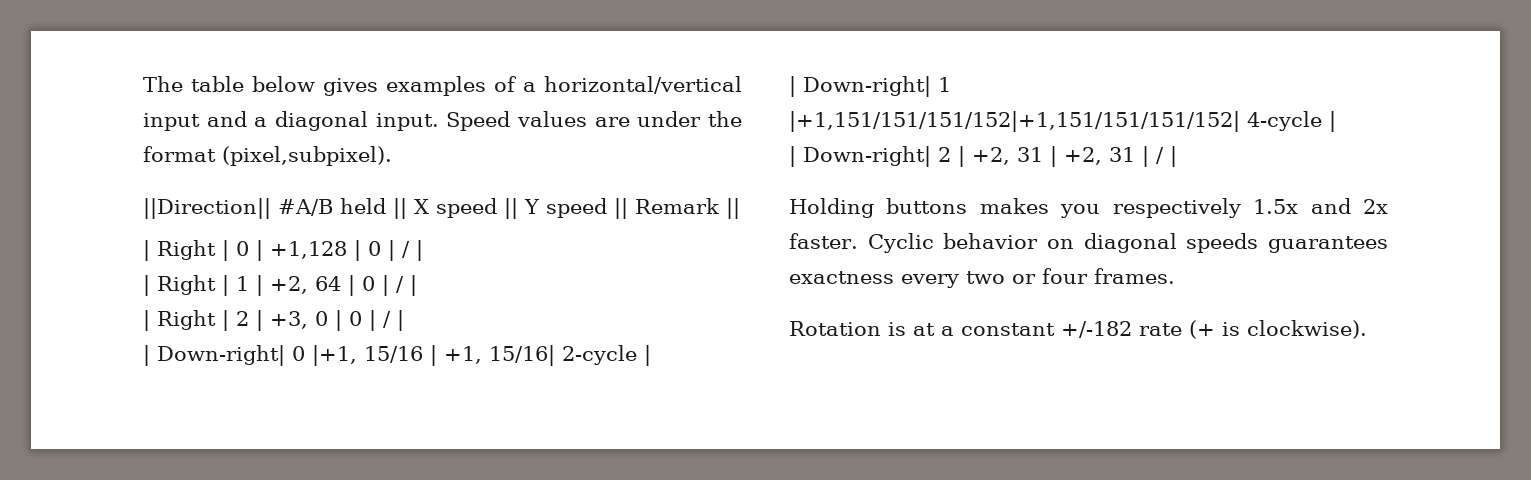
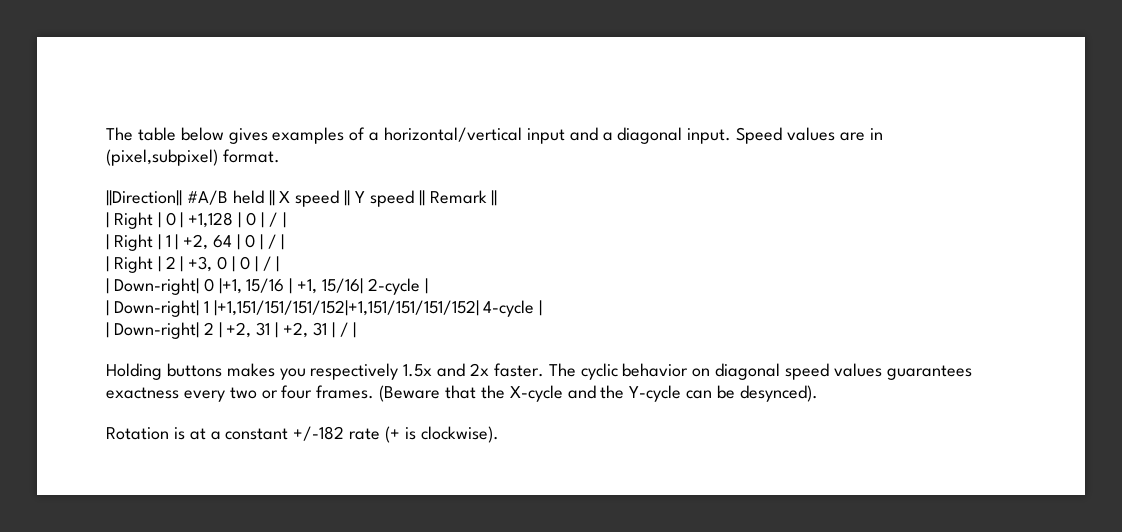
[637,111,742,127] [143,146,392,166] under the format (pixel,subpixel). -> [869,128,883,140] [106,149,280,166] in (pixel,subpixel) format.
[867,233,934,253] Cyclic -> [548,363,618,380] The cyclic
[1186,233,1259,253] speeds -> [785,363,882,380] speed values
(1175, 276) none -> [379,385,818,402] (Beware that the X-cycle and the Y-cycle can be desynced).

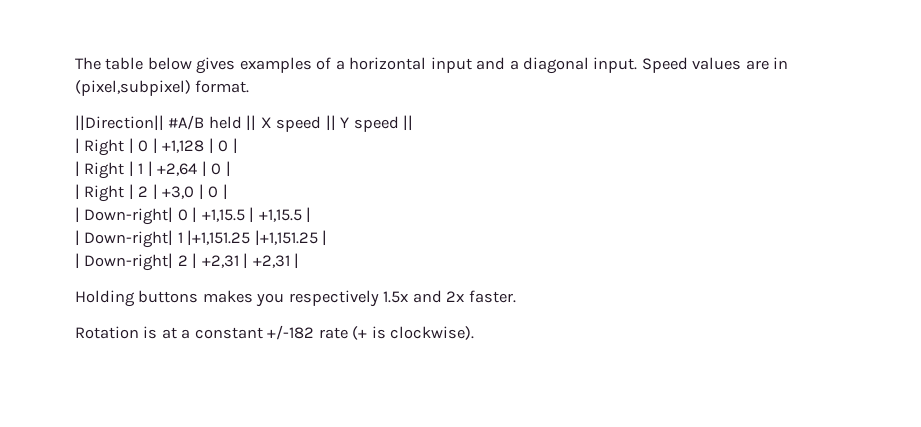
[384,127,523,142] horizontal/vertical -> [349,57,427,70] horizontal
[429,190,498,206] Remark || -> (414, 123) none
[268,212,286,228] / | -> (238, 146) none
[183,234,285,250] +2, 64 | 0 | / | -> [157,161,231,177] +2,64 | 0 |
[188,256,280,272] +3, 0 | 0 | / | -> [162,184,228,200] +3,0 | 0 |
[218,278,420,295] |+1, 15/16 | +1, 15/16| 2-cycle -> [192,207,302,223] | +1,15.5 | +1,15.5
[213,300,535,317] |+1,151/151/151/152|+1,151/151/151/152| 4-cycle -> [187,230,318,246] |+1,151.25 |+1,151.25
[226,322,349,338] +2, 31 | +2, 31 | / -> [201,253,290,269] +2,31 | +2,31
[548,363,972,380] [106,385,818,402] The cyclic behavior on diagonal speed values guarantees exactness every two or four frames. (Beware that the X-cycle and the Y-cycle can be desynced). -> (516, 296) none

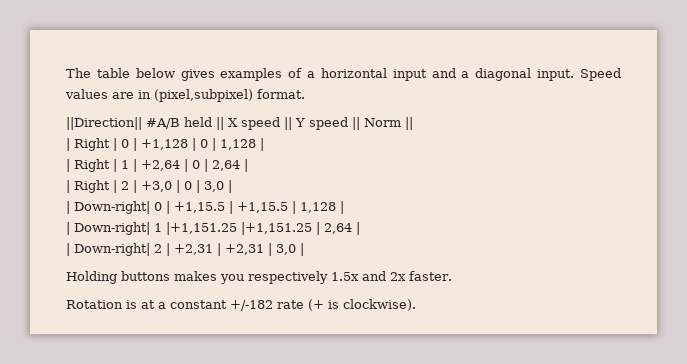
(414, 123) none -> [364,117,413,130] Norm ||
(238, 146) none -> [220,138,264,151] 1,128 |
(231, 169) none -> [212,159,248,172] 2,64 |
(228, 192) none -> [204,180,232,193] 3,0 |
(312, 215) none -> [300,201,344,214] 1,128 |
(328, 238) none -> [324,222,360,235] 2,64 |
(300, 261) none -> [276,243,304,256] 3,0 |

